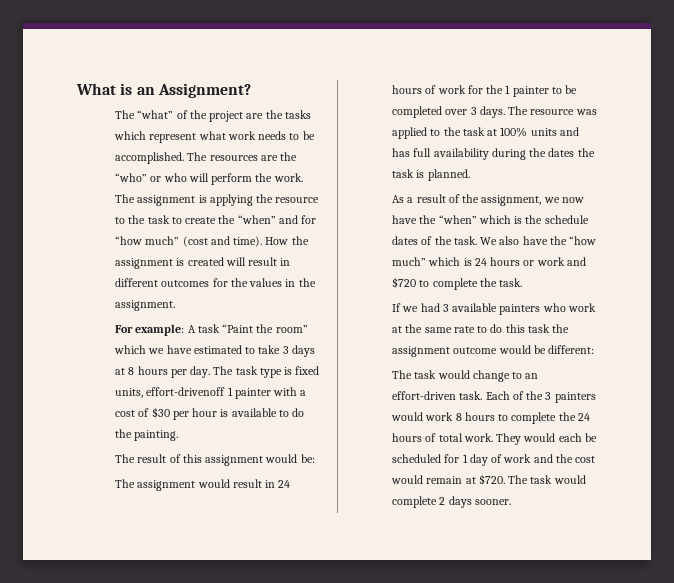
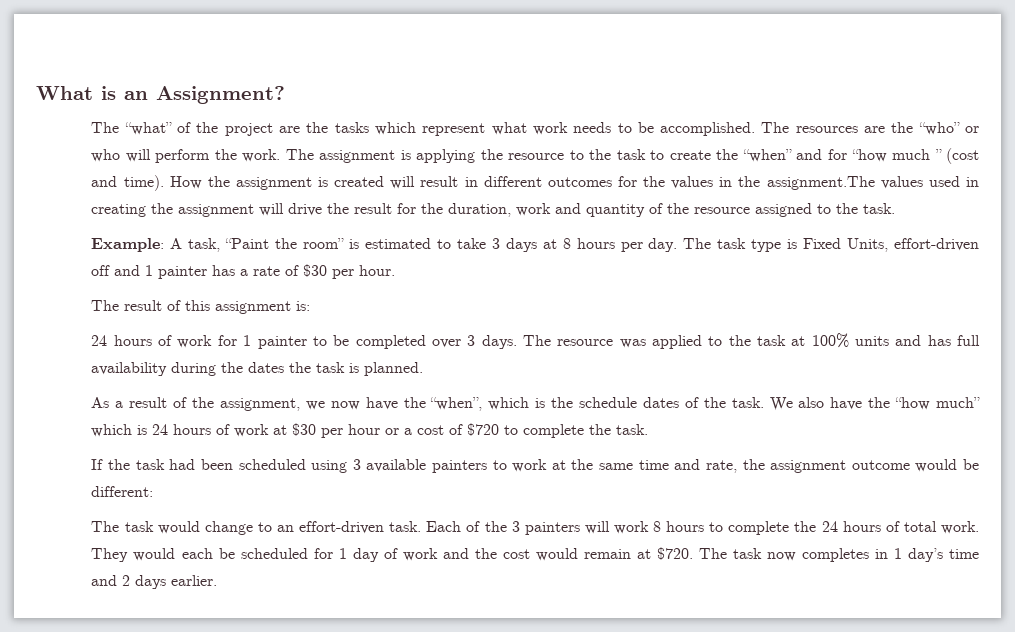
[145,236,180,245] much” -> [891,149,942,160] much ”
[115,300,176,311] [115,324,308,336] [114,345,192,354] assignment. // For example: A task “Paint the room” which we have -> [766,176,980,190] [91,203,896,217] [91,238,360,252] assignment.The values used in creating the assignment will drive the result for the duration, work and quantity of the resource assigned to the task. // Example: A task, “Paint the room” is
[295,366,320,375] [115,387,307,399] [115,407,305,420] [115,429,179,441] fixed units, effort-drivenoff 1 painter with a cost of $30 per hour is available to do the painting. -> [803,238,979,252] [91,264,396,279] Fixed Units, effort-driven off and 1 painter has a rate of $30 per hour.
[265,454,315,463] [115,479,276,491] would be: // The assignment would result in -> [296,301,311,311] is: //
[486,85,504,94] the -> (237, 340) none
[438,215,477,224] “when” -> [430,397,483,411] “when”,
[523,257,586,266] or work and -> [216,423,464,438] of work at $30 per hour or a cost of
[402,303,440,312] we had -> [108,459,348,473] the task had been scheduled using
[542,303,566,312] who -> [492,460,507,470] to
[453,324,550,333] rate to do this task -> [638,459,737,473] time and rate,
[391,412,424,421] would -> [584,521,610,534] will
[553,475,586,484] [392,496,438,508] would complete -> [766,548,979,562] [91,575,118,586] now completes in 1 day’s time and
[474,499,511,505] sooner. -> [171,575,218,586] earlier.

